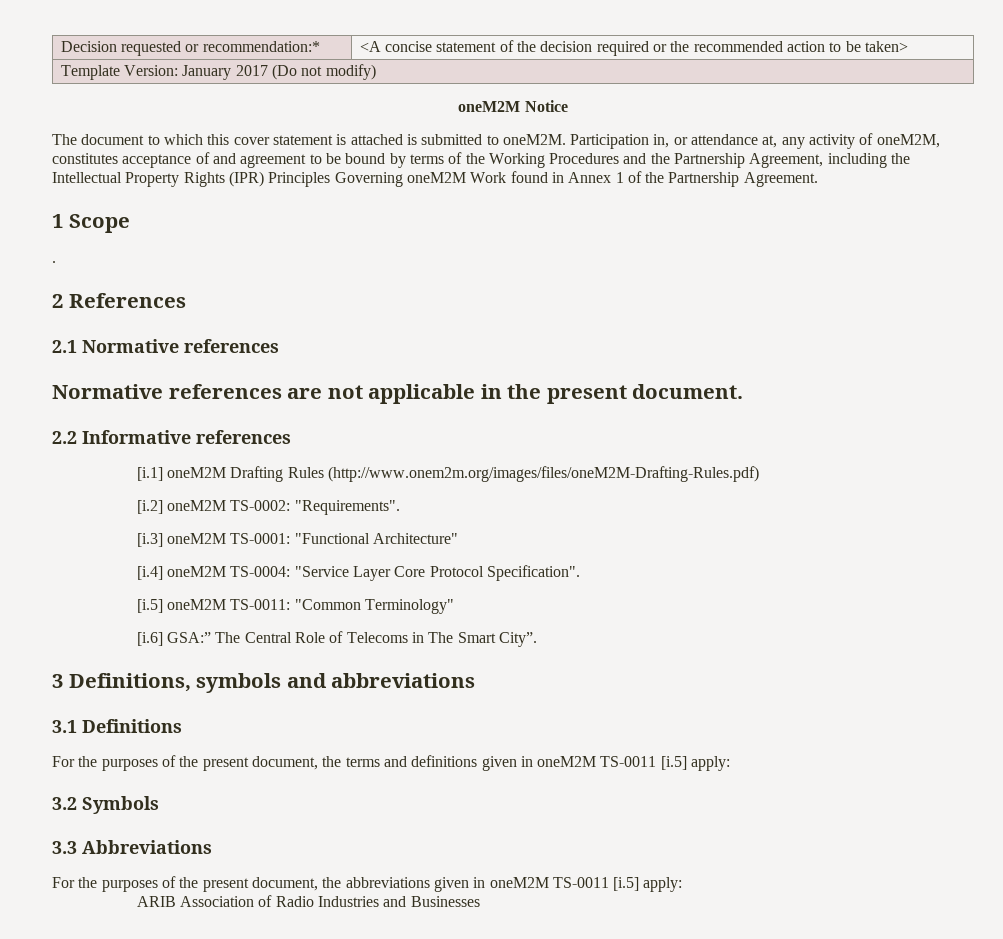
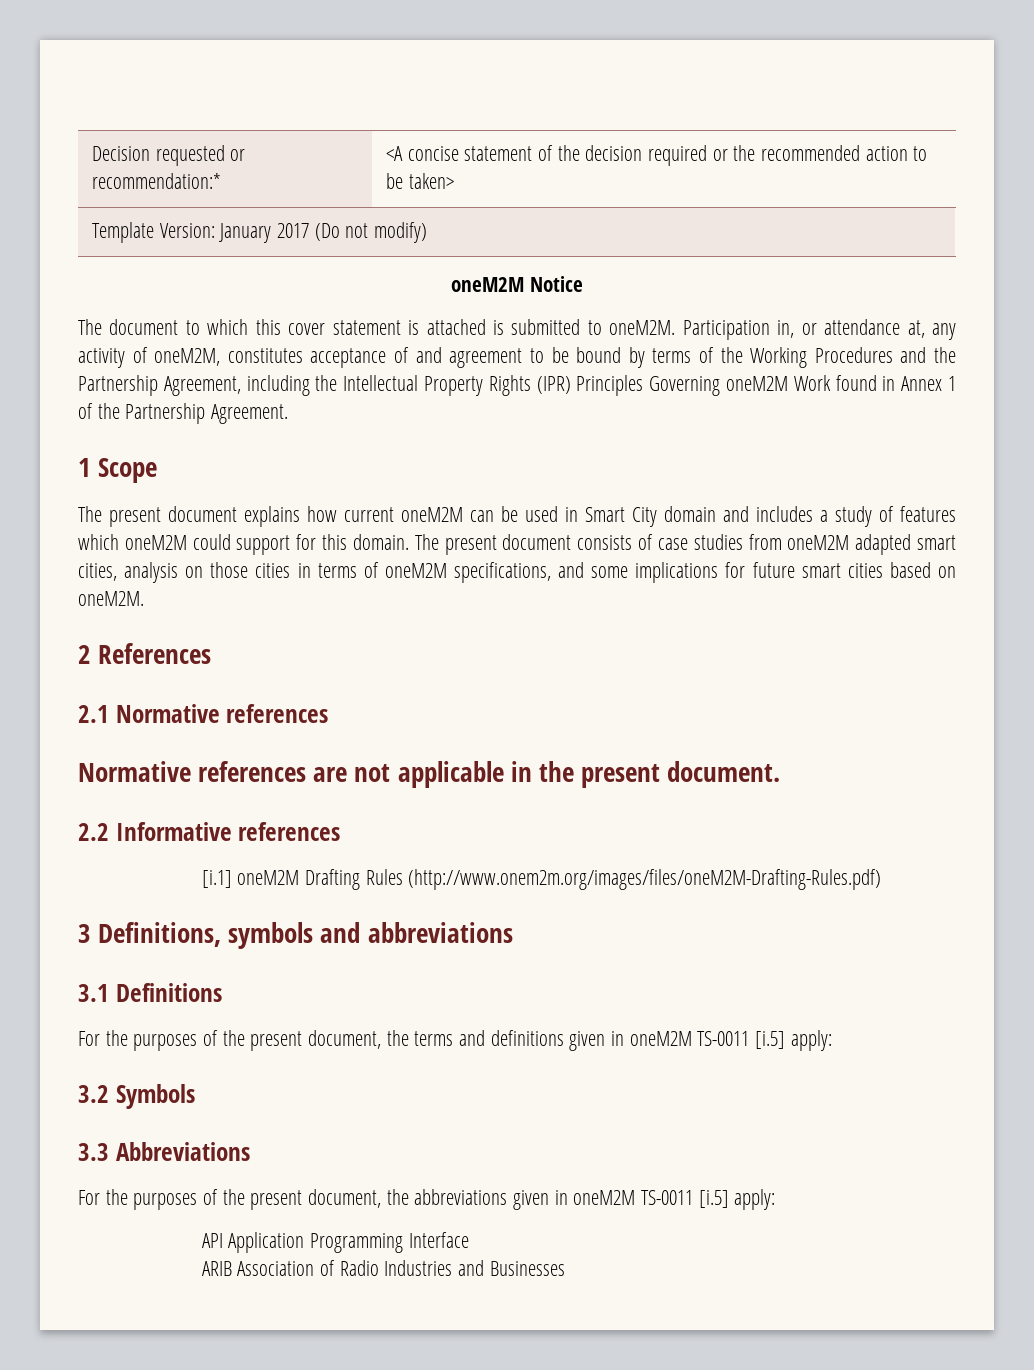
[52,261,56,263] . -> [78,506,956,527] [78,534,957,555] [78,562,956,583] [78,591,144,606] The present document explains how current oneM2M can be used in Smart City domain and includes a study of features which oneM2M could support for this domain. The present document consists of case studies from oneM2M adapted smart cities, analysis on those cities in terms of oneM2M specifications, and some implications for future smart cities based on oneM2M.
[136,500,400,515] [136,533,459,547] [136,565,581,581] [136,599,455,614] [136,631,538,647] // [i.2] oneM2M TS-0002: "Requirements". // [i.3] oneM2M TS-0001: "Functional Architecture" // [i.4] oneM2M TS-0004: "Service Layer Core Protocol Specification". // [i.5] oneM2M TS-0011: "Common Terminology" // [i.6] GSA:” The Central Role of Telecoms in The Smart City”. -> (882, 879) none
(683, 884) none -> [201,1232,469,1253] // API Application Programming Interface

